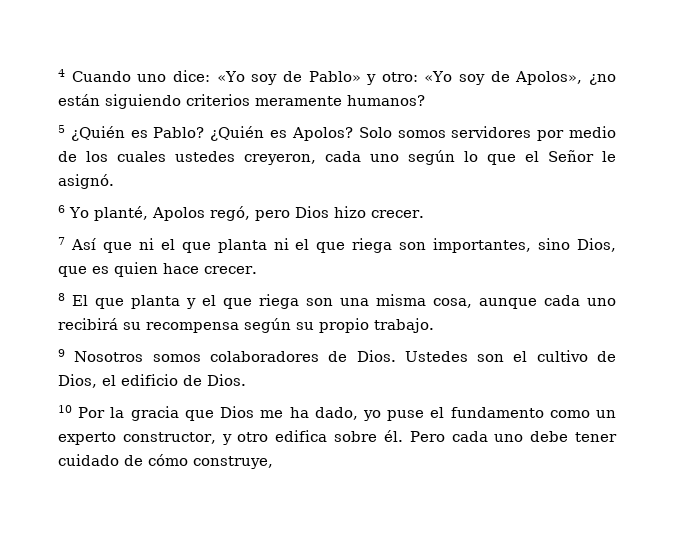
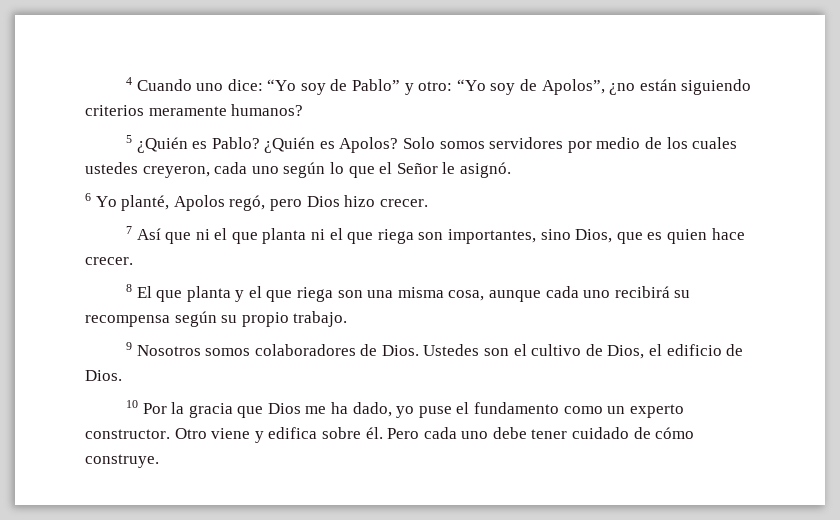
[216,71,361,85] «Yo soy de Pablo» -> [267,79,401,95] “Yo soy de Pablo”
[424,71,583,85] «Yo soy de Apolos», -> [456,79,605,95] “Yo soy de Apolos”,
[122,432,269,445] constructor, y otro -> [85,428,264,443] constructor. Otro viene y
[193,456,273,469] construye, -> [85,454,159,468] construye.

